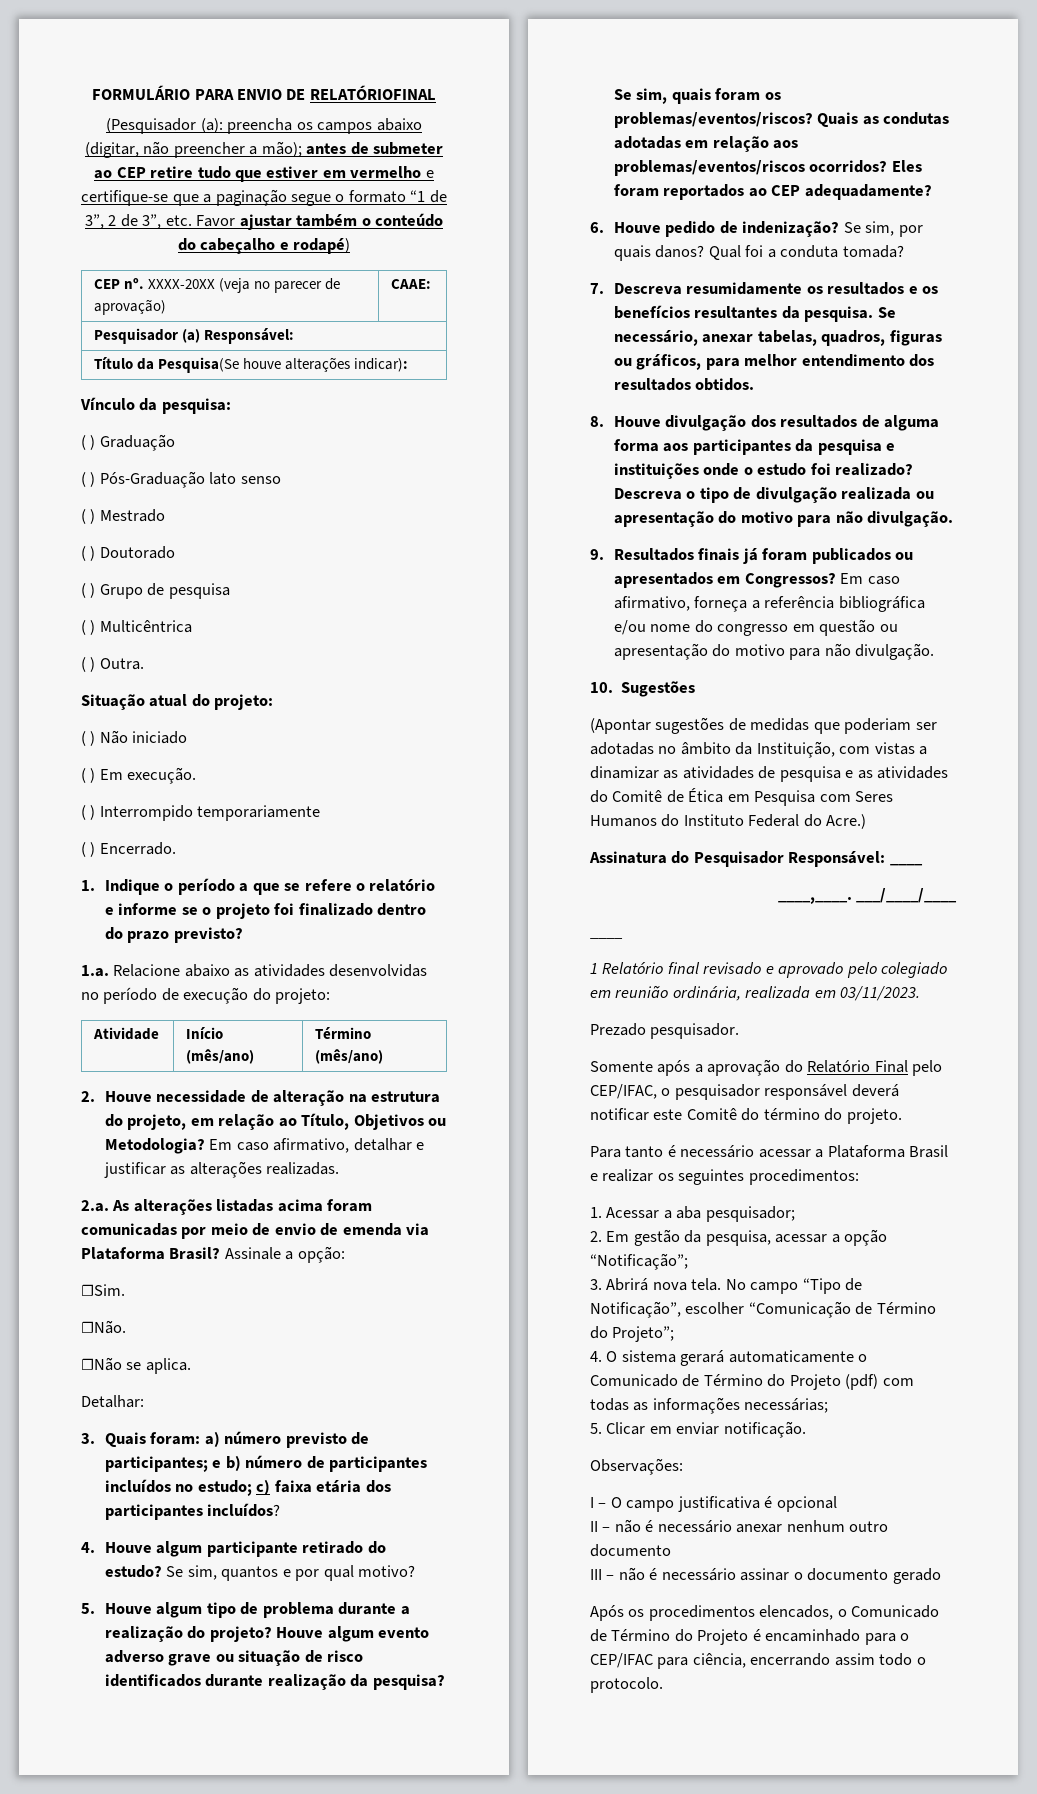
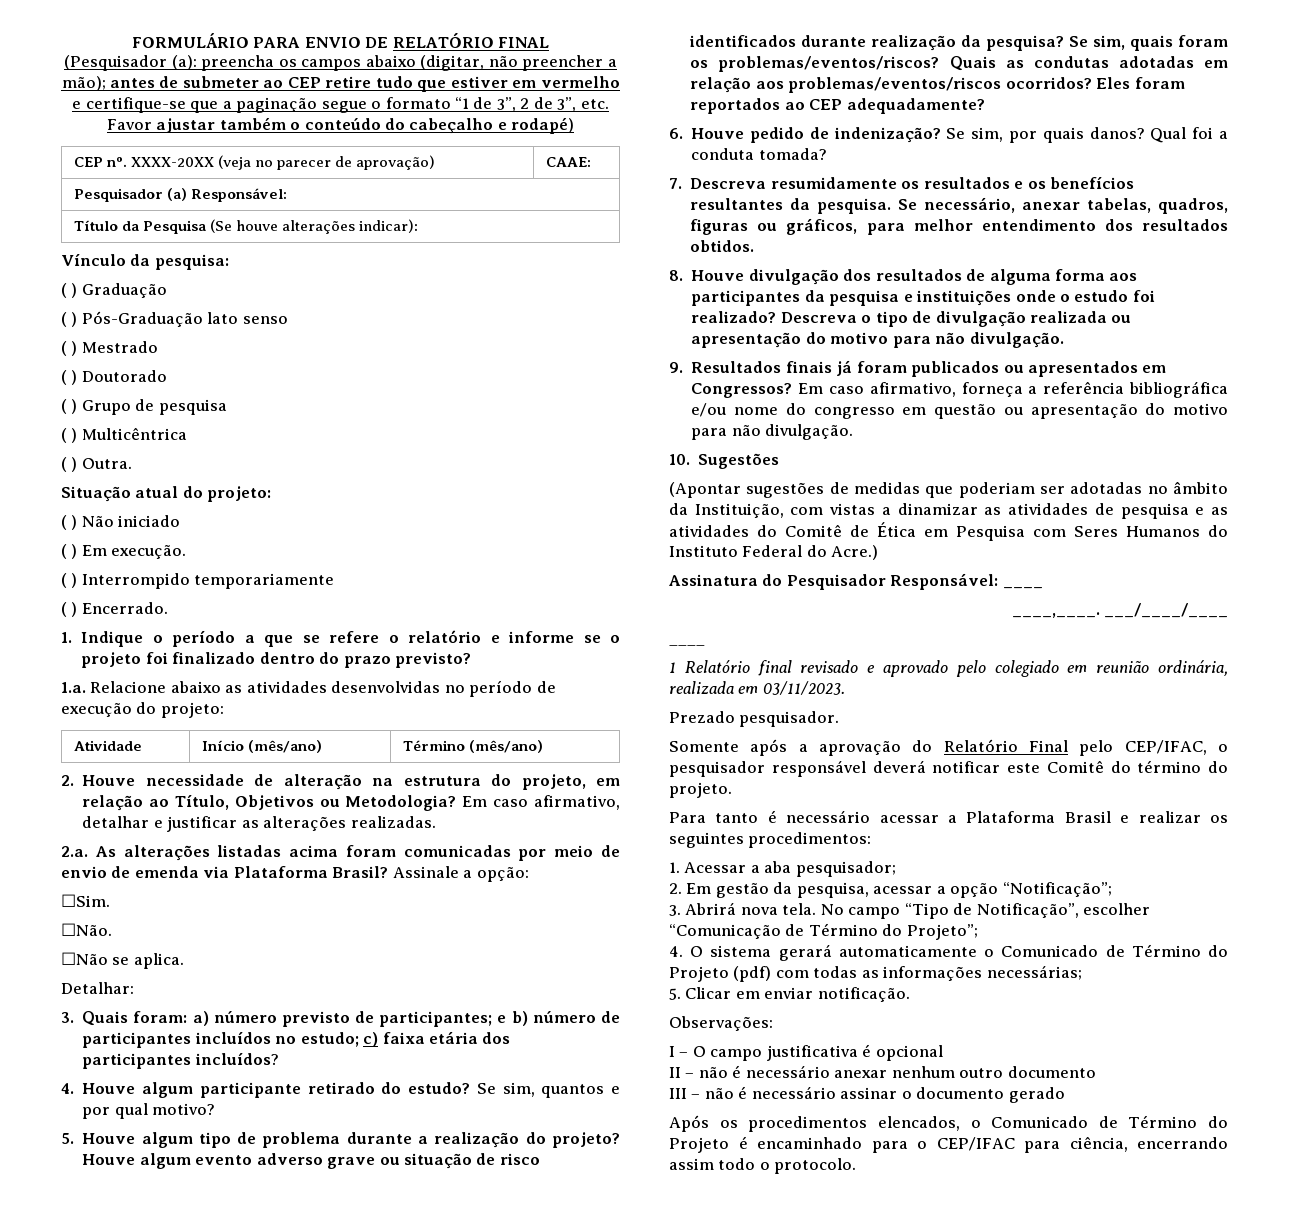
[309,85,436,100] RELATÓRIOFINAL -> [392,33,550,48] RELATÓRIO FINAL
[158,357,240,373] Pesquisa(Se -> [142,219,232,234] Pesquisa (Se

